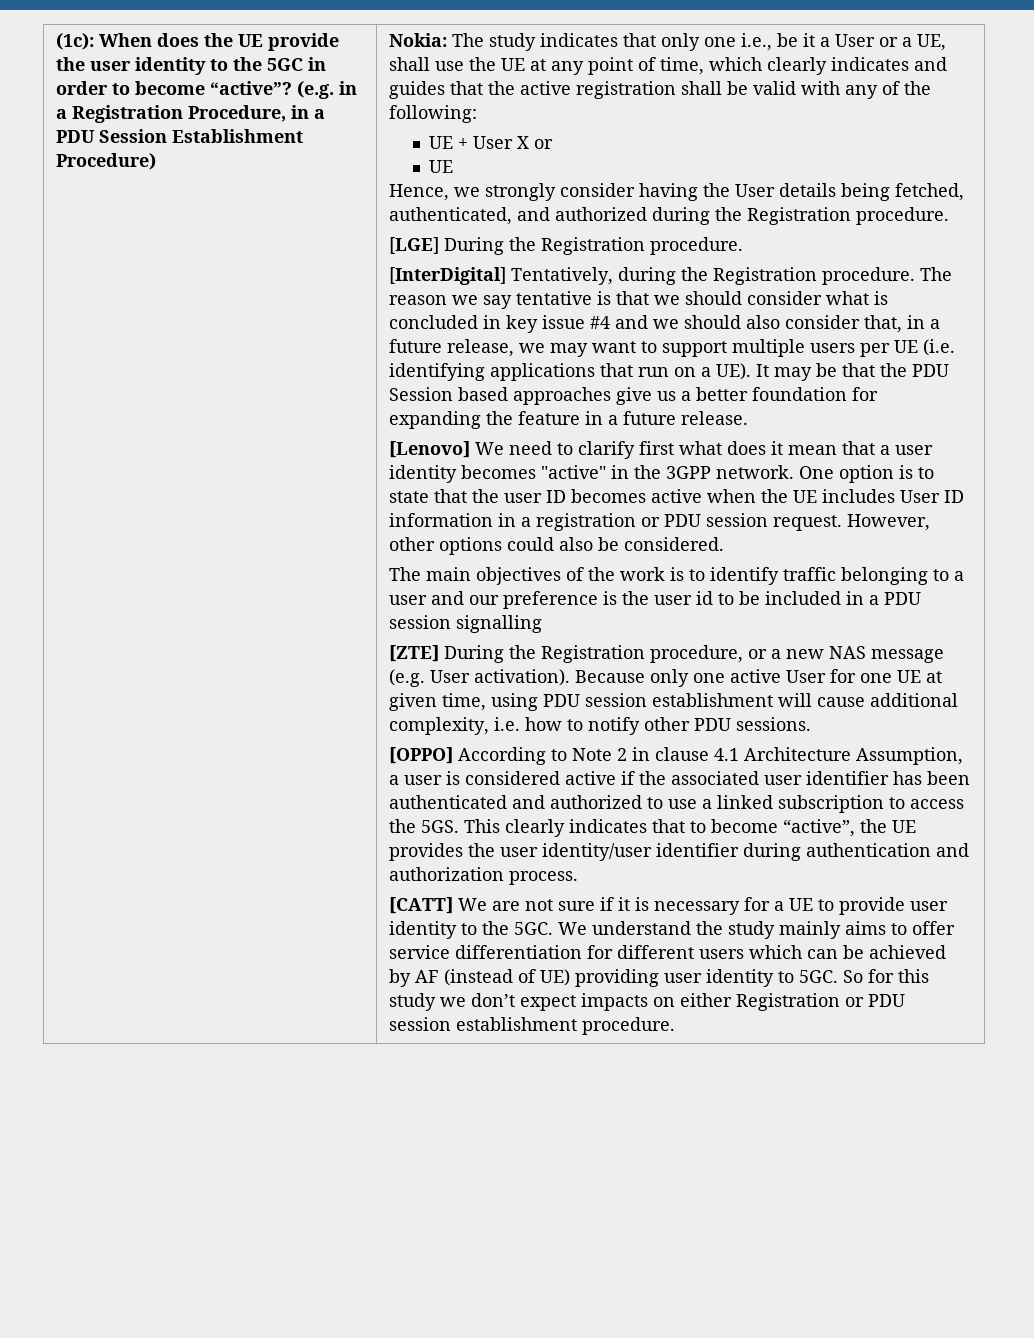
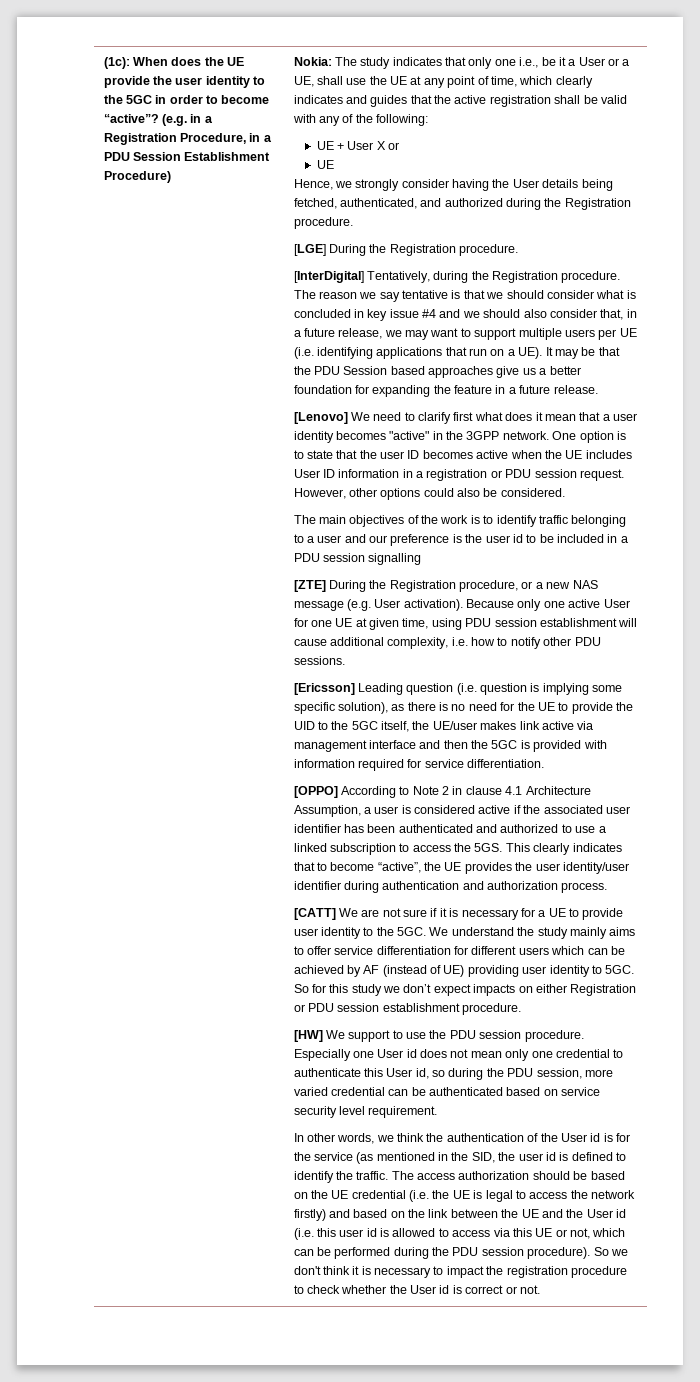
(812, 724) none -> [293,683,623,695] [293,702,634,714] [293,721,594,732] [293,740,607,752] [293,759,545,771] // [Ericsson] Leading question (i.e. question is implying some specific solution), as there is no need for the UE to provide the UID to the 5GC itself, the UE/user makes link active via management interface and then the 5GC is provided with information required for service differentiation.
(676, 1026) none -> [293,1030,584,1042] [293,1049,624,1061] [293,1068,613,1080] [293,1087,601,1096] [293,1106,438,1118] [293,1133,631,1144] [293,1152,627,1164] [293,1171,625,1183] [293,1190,636,1202] [293,1209,627,1221] [293,1228,626,1240] [293,1247,628,1259] [293,1266,627,1278] [293,1285,540,1294] // [HW] We support to use the PDU session procedure. Especially one User id does not mean only one credential to authenticate this User id, so during the PDU session, more varied credential can be authenticated based on service security level requirement. // In other words, we think the authentication of the User id is for the service (as mentioned in the SID, the user id is defined to identify the traffic. The access authorization should be based on the UE credential (i.e. the UE is legal to access the network firstly) and based on the link between the UE and the User id (i.e. this user id is allowed to access via this UE or not, which can be performed during the PDU session procedure). So we don't think it is necessary to impact the registration procedure to check whether the User id is correct or not.

